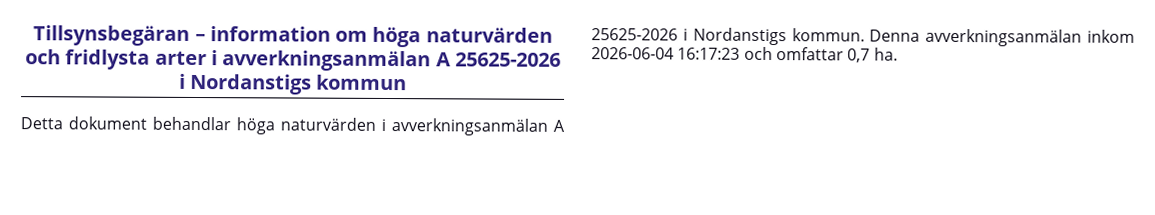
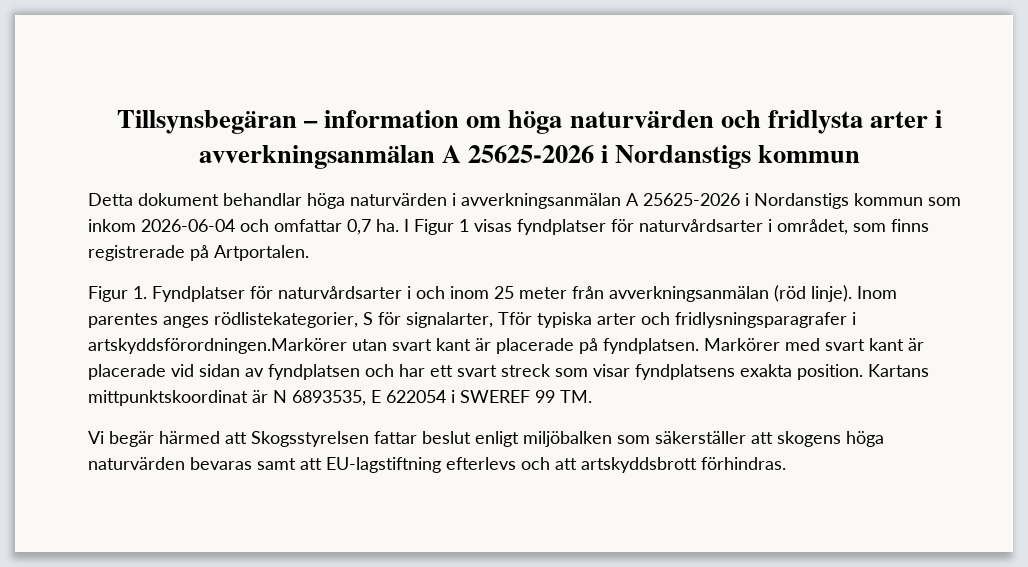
[791,28,1083,47] kommun. Denna avverkningsanmälan -> [854,193,961,206] kommun som
[677,47,741,60] 16:17:23 -> (235, 225) none
(898, 54) none -> [404,219,929,235] [88,245,309,261] [88,285,897,302] [88,312,856,328] [88,338,924,354] [88,364,929,380] [88,390,592,406] [88,431,884,447] [88,457,786,473] I Figur 1 visas fyndplatser för naturvårdsarter i området, som finns registrerade på Artportalen. // Figur 1. Fyndplatser för naturvårdsarter i och inom 25 meter från avverkningsanmälan (röd linje). Inom parentes anges rödlistekategorier, S för signalarter, Tför typiska arter och fridlysningsparagrafer i artskyddsförordningen.Markörer utan svart kant är placerade på fyndplatsen. Markörer med svart kant är placerade vid sidan av fyndplatsen och har ett svart streck som visar fyndplatsens exakta position. Kartans mittpunktskoordinat är N 6893535, E 622054 i SWEREF 99 TM. // Vi begär härmed att Skogsstyrelsen fattar beslut enligt miljöbalken som säkerställer att skogens höga naturvärden bevaras samt att EU-lagstiftning efterlevs och att artskyddsbrott förhindras.

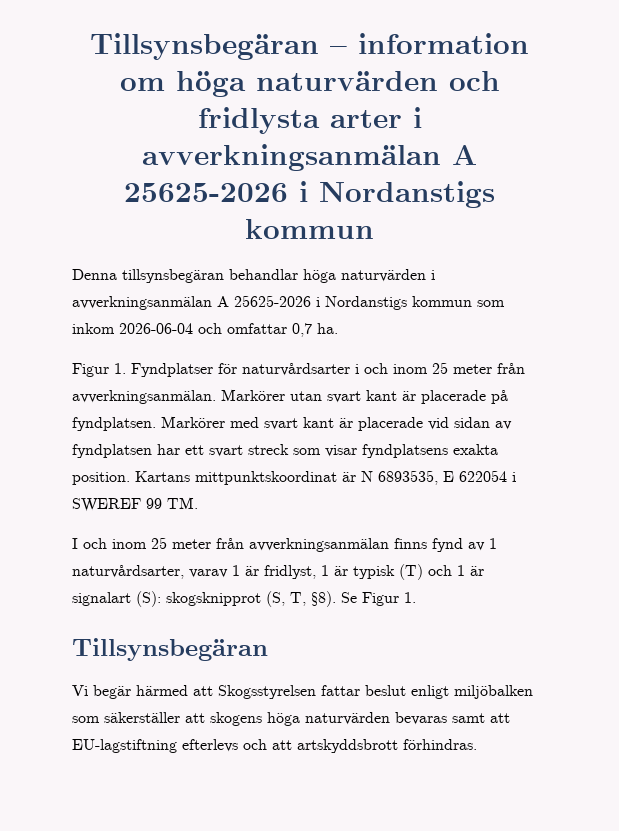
[88,193,219,206] Detta dokument -> [72,269,224,283] Denna tillsynsbegäran
[404,219,929,235] [88,245,309,261] I Figur 1 visas fyndplatser för naturvårdsarter i området, som finns registrerade på Artportalen. -> (338, 328) none
[609,285,897,302] [88,312,856,328] [88,338,347,354] avverkningsanmälan (röd linje). Inom parentes anges rödlistekategorier, S för signalarter, Tför typiska arter och fridlysningsparagrafer i artskyddsförordningen.Markörer -> [72,389,285,404] avverkningsanmälan. Markörer
[365,364,394,377] och -> (152, 451) none
(592, 396) none -> [72,537,497,552] [72,564,484,580] [72,591,416,607] [72,638,268,661] // I och inom 25 meter från avverkningsanmälan finns fynd av 1 naturvårdsarter, varav 1 är fridlyst, 1 är typisk (T) och 1 är signalart (S): skogsknipprot (S, T, §8). Se Figur 1. // Tillsynsbegäran

